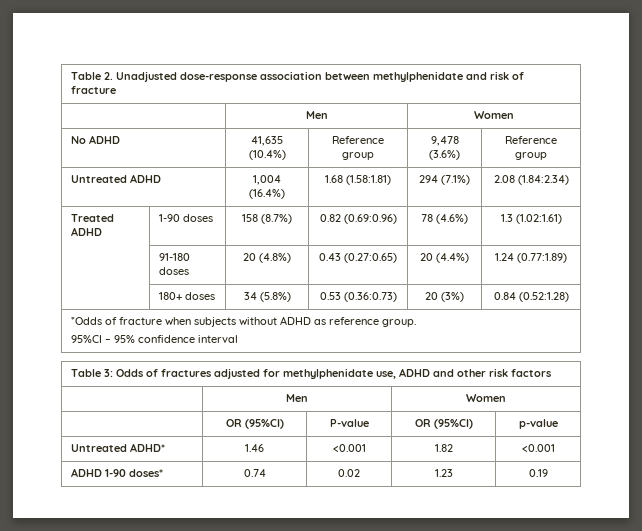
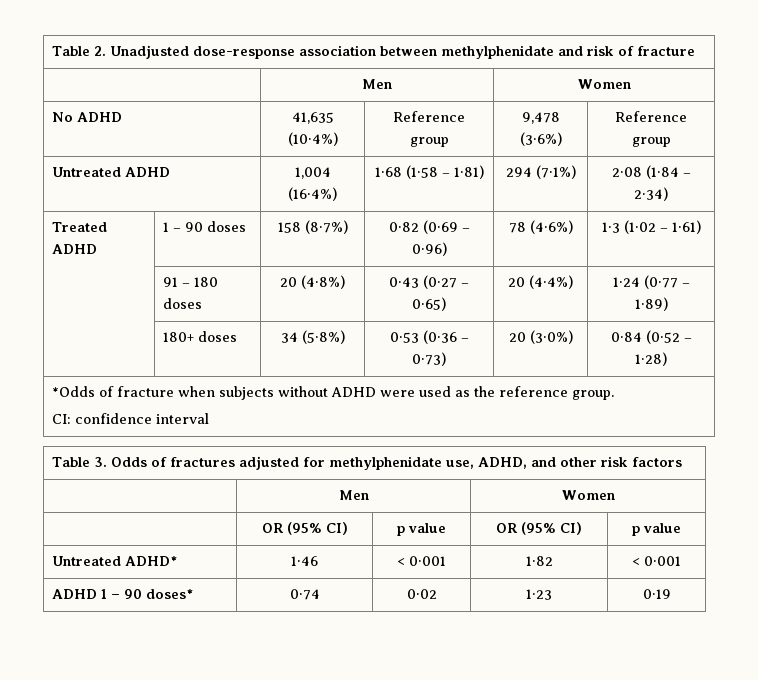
[248,150,286,160] (10.4%) -> [287,132,338,146] (10·4%)
[429,150,460,160] (3.6%) -> [519,132,562,146] (3·6%)
[249,189,285,199] [325,175,391,185] [419,175,470,185] [493,175,569,185] (16.4%) | 1.68 (1.58:1.81) | 294 (7.1%) | 2.08 (1.84:2.34) -> [288,187,337,201] [374,165,484,179] [505,165,576,179] [611,165,691,179] [634,187,668,201] (16·4%) | 1·68 (1·58 – 1·81) | 294 (7·1%) | 2·08 (1·84 – 2·34)
[158,214,180,222] 1-90 -> [162,222,203,232] 1 – 90
[261,214,292,224] [319,214,397,224] [421,214,468,224] [500,214,562,224] [158,253,190,261] [158,267,189,275] [243,253,291,263] [319,253,397,263] [420,253,469,263] [495,253,567,263] [158,292,215,300] [243,292,291,302] [319,292,397,302] [425,292,464,302] [493,292,569,302] (8.7%) | 0.82 (0.69:0.96) | 78 (4.6%) | 1.3 (1.02:1.61) // | 91-180 doses | 20 (4.8%) | 0.43 (0.27:0.65) | 20 (4.4%) | 1.24 (0.77:1.89) // | 180+ doses | 34 (5.8%) | 0.53 (0.36:0.73) | 20 (3%) | 0.84 (0.52:1.28) -> [304,220,348,234] [388,220,470,234] [411,242,447,256] [508,220,573,234] [601,220,701,234] [162,277,218,287] [162,298,202,309] [280,275,345,289] [389,275,469,289] [412,297,446,311] [508,275,573,289] [612,275,690,289] [634,297,668,311] [162,331,237,342] [280,330,345,344] [389,330,469,344] [412,352,446,366] [508,330,573,344] [610,330,692,344] [635,352,667,366] (8·7%) | 0·82 (0·69 – 0·96) | 78 (4·6%) | 1·3 (1·02 – 1·61) // | 91 – 180 doses | 20 (4·8%) | 0·43 (0·27 – 0·65) | 20 (4·4%) | 1·24 (0·77 – 1·89) // | 180+ doses | 34 (5·8%) | 0·53 (0·36 – 0·73) | 20 (3·0%) | 0·84 (0·52 – 1·28)
[313,319,326,325] as -> [379,386,495,397] were used as the
[70,335,135,343] 95%CI – 95% -> [51,414,71,424] CI:
[103,369,113,377] 3: -> [93,457,107,467] 3.
[398,368,430,377] ADHD -> [477,457,527,469] ADHD,
[244,419,284,429] [329,419,369,427] [414,419,473,429] [518,419,558,429] [70,443,165,452] [245,444,264,452] [332,444,366,452] [434,444,453,452] [521,444,555,452] [70,468,163,477] [243,469,266,477] [338,469,360,477] [434,469,453,477] [528,469,548,477] (95%CI) | P-value | OR (95%CI) | p-value // Untreated ADHD* | 1.46 | <0.001 | 1.82 | <0.001 // ADHD 1-90 doses* | 0.74 | 0.02 | 1.23 | 0.19 -> [286,522,348,535] [397,523,446,536] [496,522,582,535] [632,523,681,536] [51,556,177,566] [291,556,318,566] [397,556,446,566] [525,556,553,566] [632,556,681,566] [51,589,193,599] [289,589,320,600] [406,589,437,599] [526,589,552,600] [642,589,671,599] (95% CI) | p value | OR (95% CI) | p value // Untreated ADHD* | 1·46 | < 0·001 | 1·82 | < 0·001 // ADHD 1 – 90 doses* | 0·74 | 0·02 | 1·23 | 0·19

